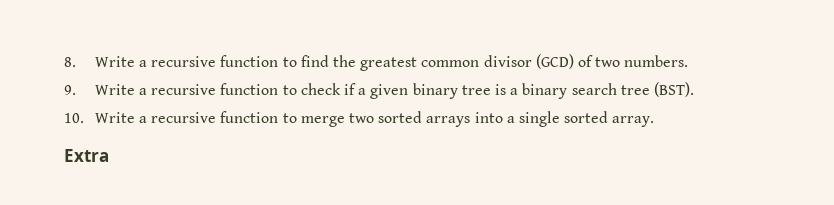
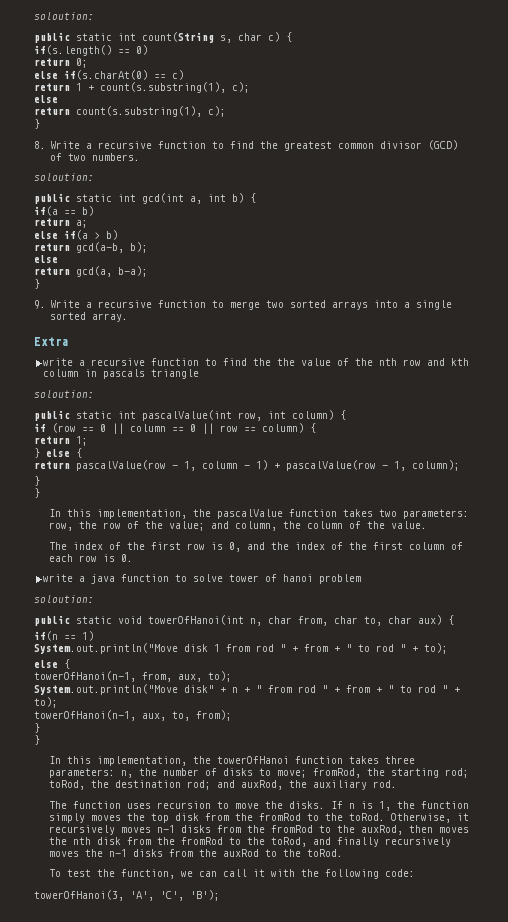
(64, 62) none -> [34,12,94,20] [34,32,292,43] [34,45,148,56] [34,58,88,68] [34,70,184,80] [34,82,250,93] [34,95,58,103] [34,106,226,117] [34,119,40,129] soloution: // public static int count(String s, char c) { // if(s.length() == 0) // return 0; // else if(s.charAt(0) == c) // return 1 + count(s.substring(1), c); // else // return count(s.substring(1), c); // } //
[64,82,694,99] [64,113,84,123] 9. Write a recursive function to check if a given binary tree is a binary search tree (BST). // 10. -> [34,173,94,181] [34,193,256,204] [34,206,94,216] [34,218,88,228] [34,230,118,240] [34,242,148,253] [34,255,58,263] [34,266,148,277] [34,279,40,289] [34,300,46,309] soloution: // public static int gcd(int a, int b) { // if(a == b) // return a; // else if(a > b) // return gcd(a-b, b); // else // return gcd(a, b-a); // } // 9.
(109, 155) none -> [43,358,470,366] [43,369,200,379] [34,390,94,398] [34,410,346,421] [34,423,316,434] [34,436,88,446] [34,448,82,458] [34,460,460,471] [34,476,40,486] [34,488,40,498] [49,509,470,519] [49,521,428,531] [49,542,464,552] [49,554,134,562] [43,574,362,584] [34,595,94,603] [34,615,454,626] [34,631,94,641] [34,643,448,654] [34,659,70,669] [34,671,232,682] [34,684,460,695] [34,697,58,708] [34,710,232,721] [34,723,40,733] [34,735,40,745] [49,756,416,766] [49,768,470,778] [49,780,398,790] [49,801,470,811] [49,813,470,823] [49,825,470,835] [49,837,452,847] [49,849,344,857] [49,869,416,879] [34,890,220,901] // write a recursive function to find the the value of the nth row and kth column in pascals triangle // soloution: // public static int pascalValue(int row, int column) { // if (row == 0 || column == 0 || row == column) { // return 1; // } else { // return pascalValue(row - 1, column - 1) + pascalValue(row - 1, column); // } // } // In this implementation, the pascalValue function takes two parameters: row, the row of the value; and column, the column of the value. // The index of the first row is 0, and the index of the first column of each row is 0. // write a java function to solve tower of hanoi problem // soloution: // public static void towerOfHanoi(int n, char from, char to, char aux) { // if(n == 1) // System.out.println("Move disk 1 from rod " + from + " to rod " + to); // else { // towerOfHanoi(n-1, from, aux, to); // System.out.println("Move disk" + n + " from rod " + from + " to rod " + to); // towerOfHanoi(n-1, aux, to, from); // } // } // In this implementation, the towerOfHanoi function takes three parameters: n, the number of disks to move; fromRod, the starting rod; toRod, the destination rod; and auxRod, the auxiliary rod. // The function uses recursion to move the disks. If n is 1, the function simply moves the top disk from the fromRod to the toRod. Otherwise, it recursively moves n-1 disks from the fromRod to the auxRod, then moves the nth disk from the fromRod to the toRod, and finally recursively moves the n-1 disks from the auxRod to the toRod. // To test the function, we can call it with the following code: // towerOfHanoi(3, 'A', 'C', 'B');

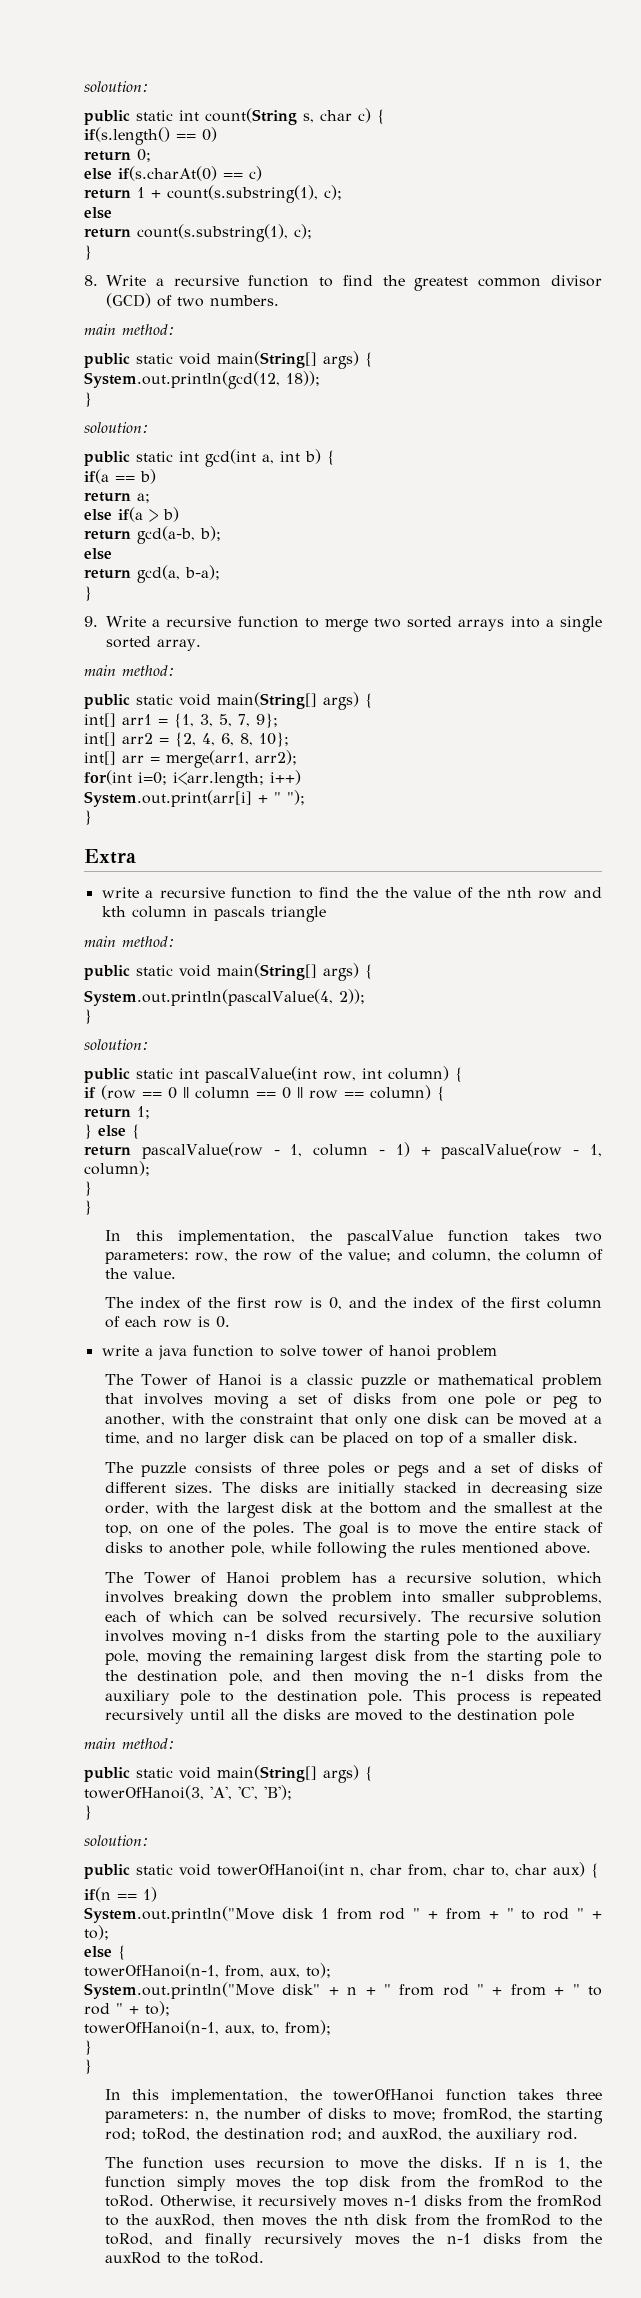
(141, 157) none -> [84,324,175,335] [84,351,373,369] [84,371,320,389] [84,392,92,407] // main method: // public static void main(String[] args) { // System.out.println(gcd(12, 18)); // }
(129, 317) none -> [84,665,175,676] [84,692,373,710] [84,713,278,728] [84,732,289,747] [84,750,297,768] [84,770,301,788] [84,790,305,807] [84,810,92,825] // main method: // public static void main(String[] args) { // int[] arr1 = {1, 3, 5, 7, 9}; // int[] arr2 = {2, 4, 6, 8, 10}; // int[] arr = merge(arr1, arr2); // for(int i=0; i<arr.length; i++) // System.out.print(arr[i] + " "); // }
(200, 374) none -> [84,936,175,947] [84,963,373,981] [84,989,365,1006] [84,1009,92,1024] // main method: // public static void main(String[] args) { // System.out.println(pascalValue(4, 2)); // }
(362, 579) none -> [104,1374,602,1389] [104,1393,602,1409] [104,1413,602,1428] [104,1432,578,1448] [104,1462,604,1478] [104,1482,602,1498] [104,1502,603,1518] [104,1522,603,1538] [104,1542,591,1558] [104,1572,602,1587] [104,1591,602,1607] [104,1611,602,1626] [104,1630,602,1646] [104,1650,602,1666] [104,1670,602,1686] [104,1690,602,1705] [104,1709,574,1724] [84,1738,175,1749] [84,1765,373,1783] [84,1785,292,1800] [84,1805,92,1820] // The Tower of Hanoi is a classic puzzle or mathematical problem that involves moving a set of disks from one pole or peg to another, with the constraint that only one disk can be moved at a time, and no larger disk can be placed on top of a smaller disk. // The puzzle consists of three poles or pegs and a set of disks of different sizes. The disks are initially stacked in decreasing size order, with the largest disk at the bottom and the smallest at the top, on one of the poles. The goal is to move the entire stack of disks to another pole, while following the rules mentioned above. // The Tower of Hanoi problem has a recursive solution, which involves breaking down the problem into smaller subproblems, each of which can be solved recursively. The recursive solution involves moving n-1 disks from the starting pole to the auxiliary pole, moving the remaining largest disk from the starting pole to the destination pole, and then moving the n-1 disks from the auxiliary pole to the destination pole. This process is repeated recursively until all the disks are moved to the destination pole // main method: // public static void main(String[] args) { // towerOfHanoi(3, 'A', 'C', 'B'); // }
[49,869,416,879] [34,890,220,901] // To test the function, we can call it with the following code: // towerOfHanoi(3, 'A', 'C', 'B'); -> (264, 2258) none

